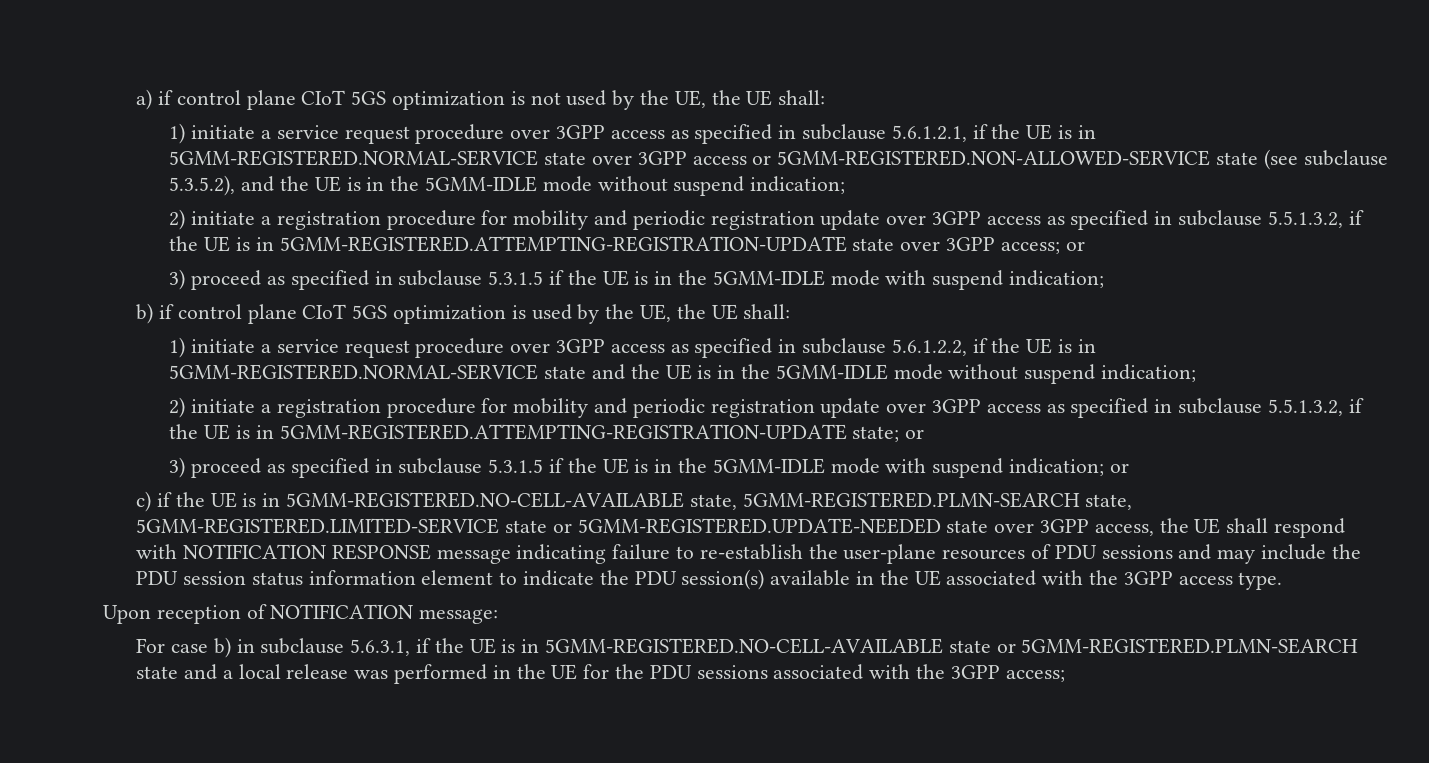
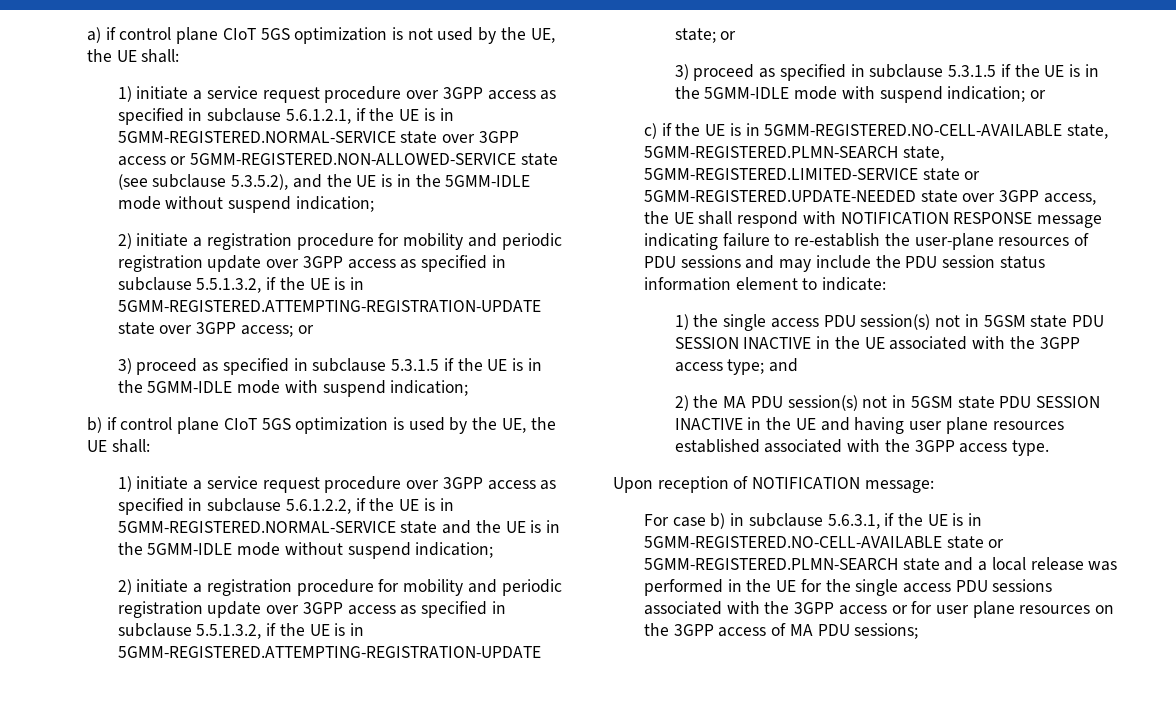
[523,569,851,590] indicate the PDU session(s) available -> [822,277,887,291] [674,314,1105,331] [674,337,812,349] indicate: // 1) the single access PDU session(s) not in 5GSM state PDU SESSION INACTIVE
(1233, 580) none -> [727,358,799,375] [674,395,1101,411] [674,417,1064,434] [674,439,1008,453] type; and // 2) the MA PDU session(s) not in 5GSM state PDU SESSION INACTIVE in the UE and having user plane resources established associated with the 3GPP access
(645, 671) none -> [855,579,951,596] single access
[1005,670,1065,682] access; -> [838,601,1115,618] [643,623,919,639] access or for user plane resources on the 3GPP access of MA PDU sessions;

